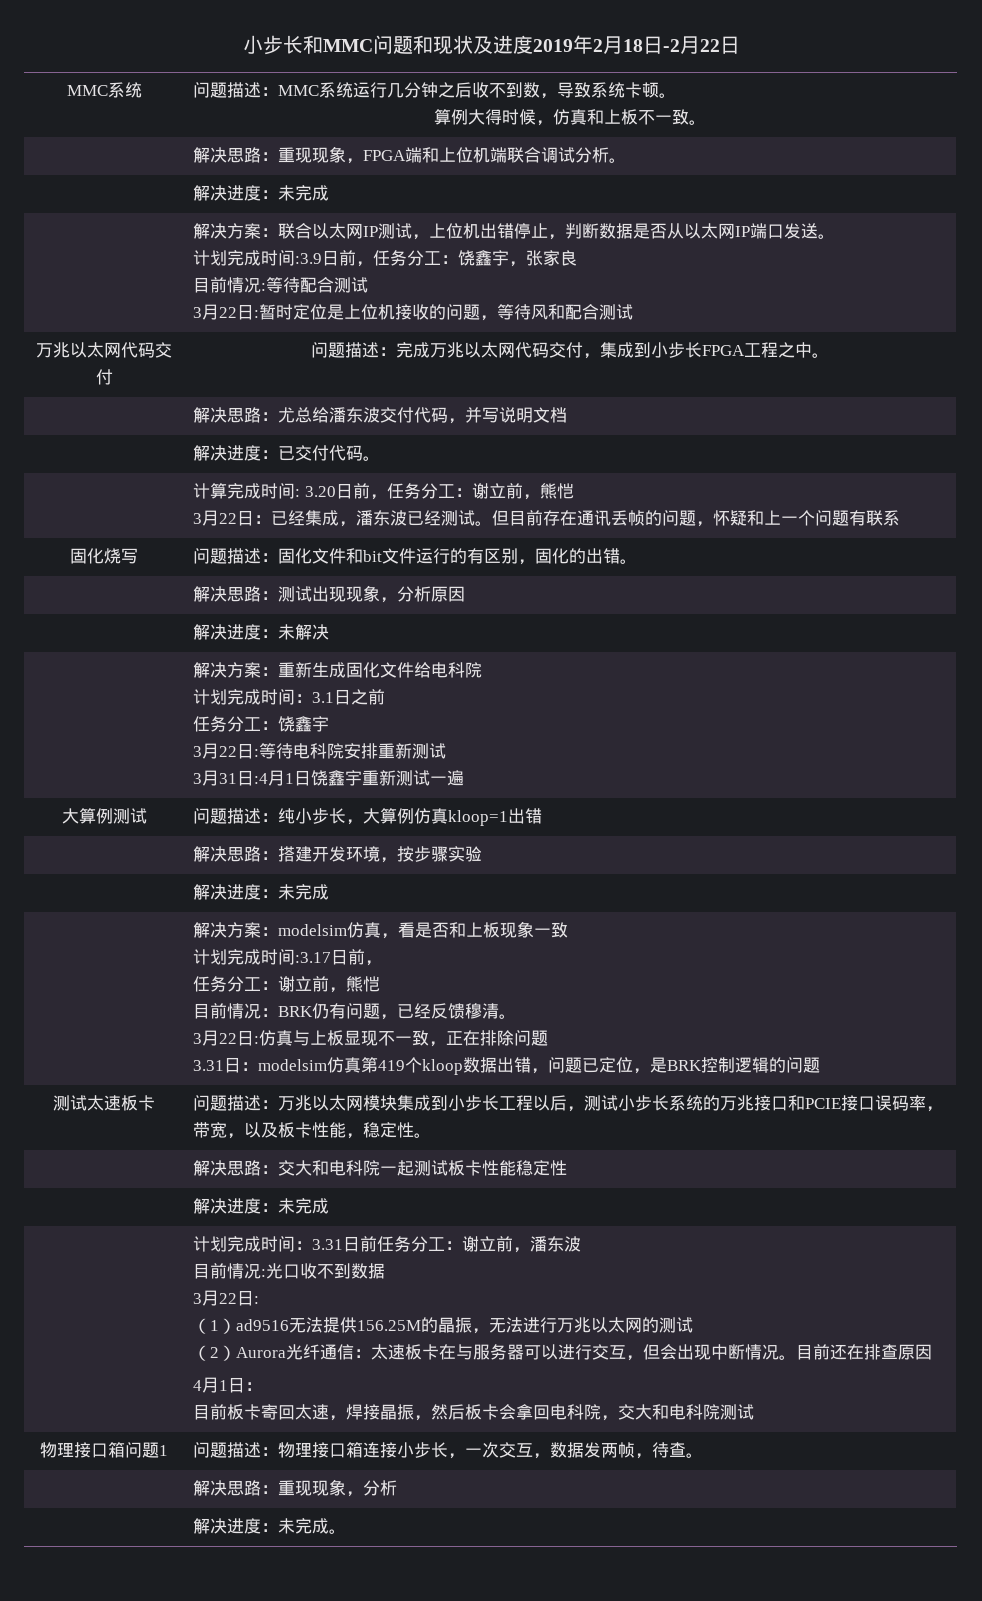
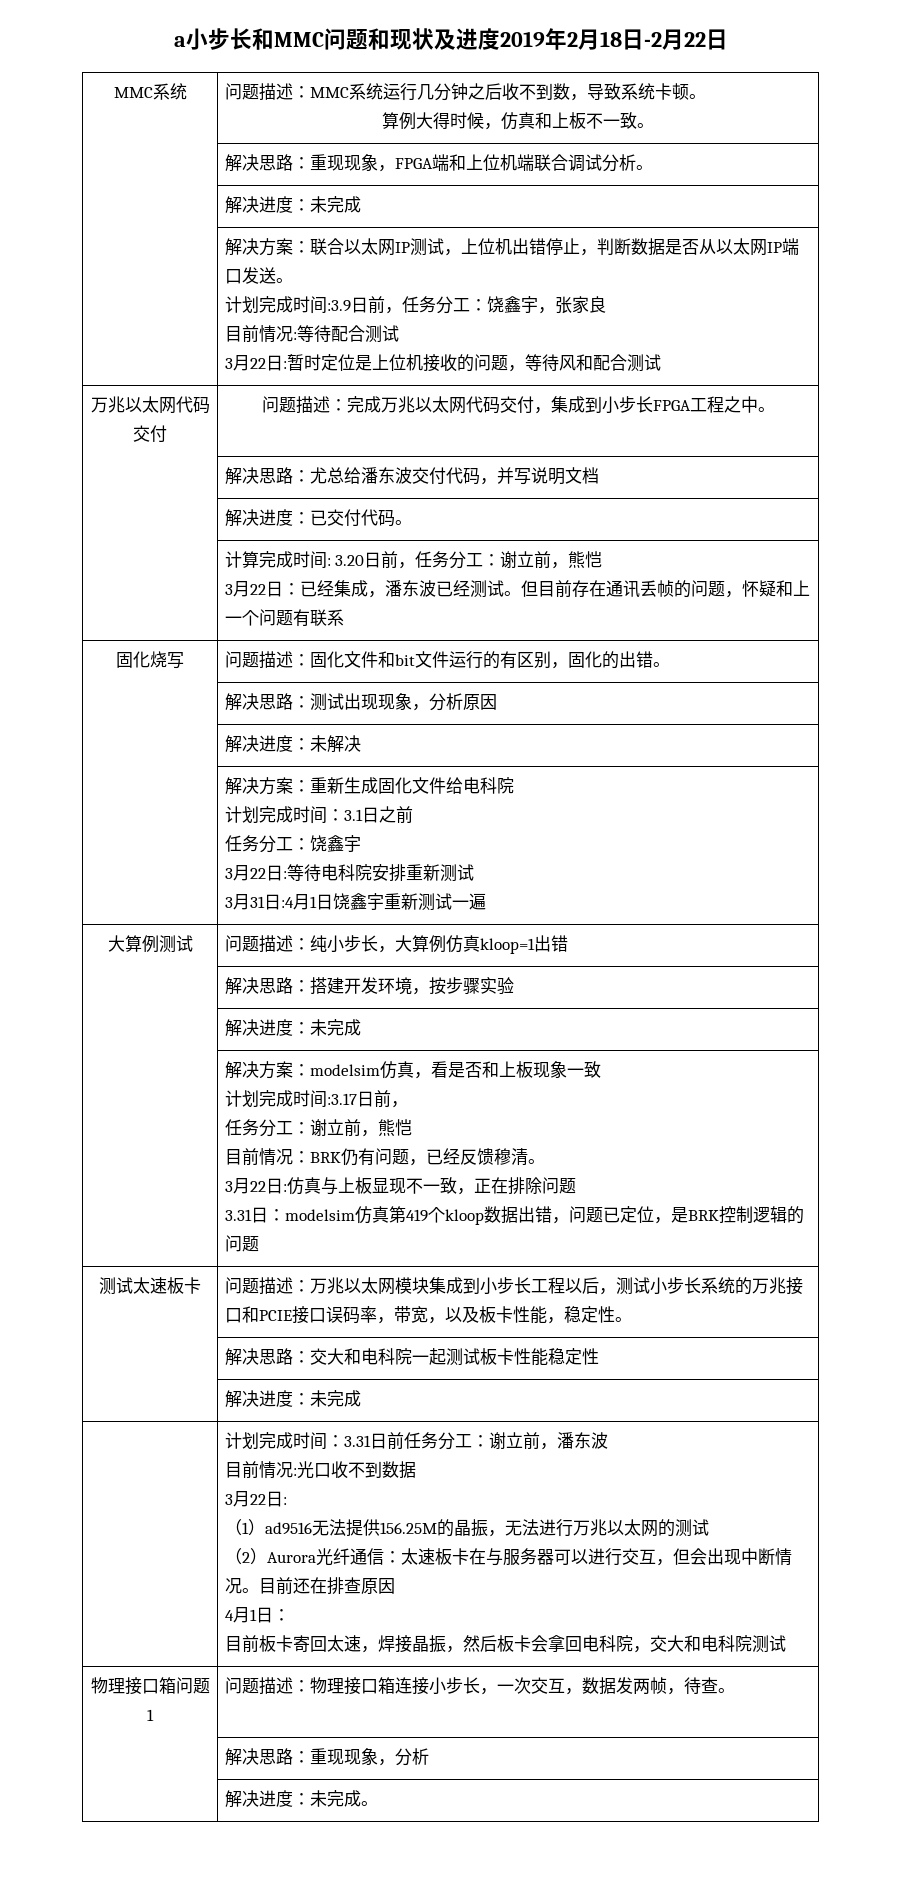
(242, 44) none -> [174,36,186,47] a

